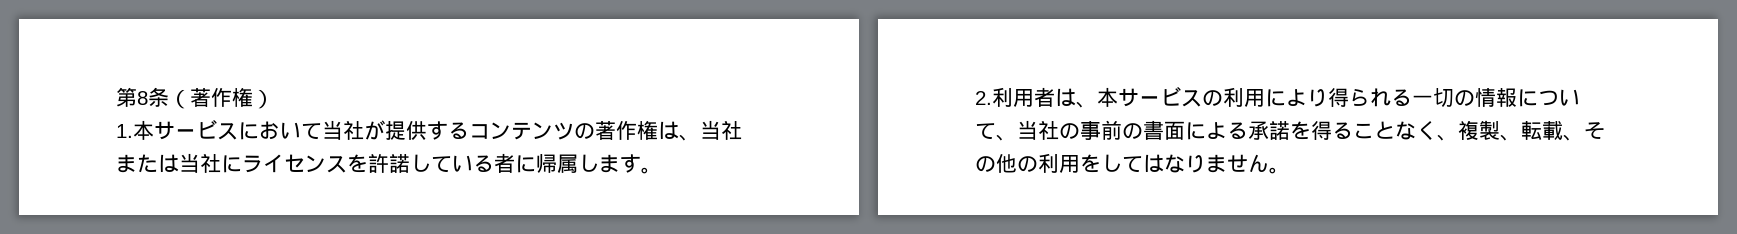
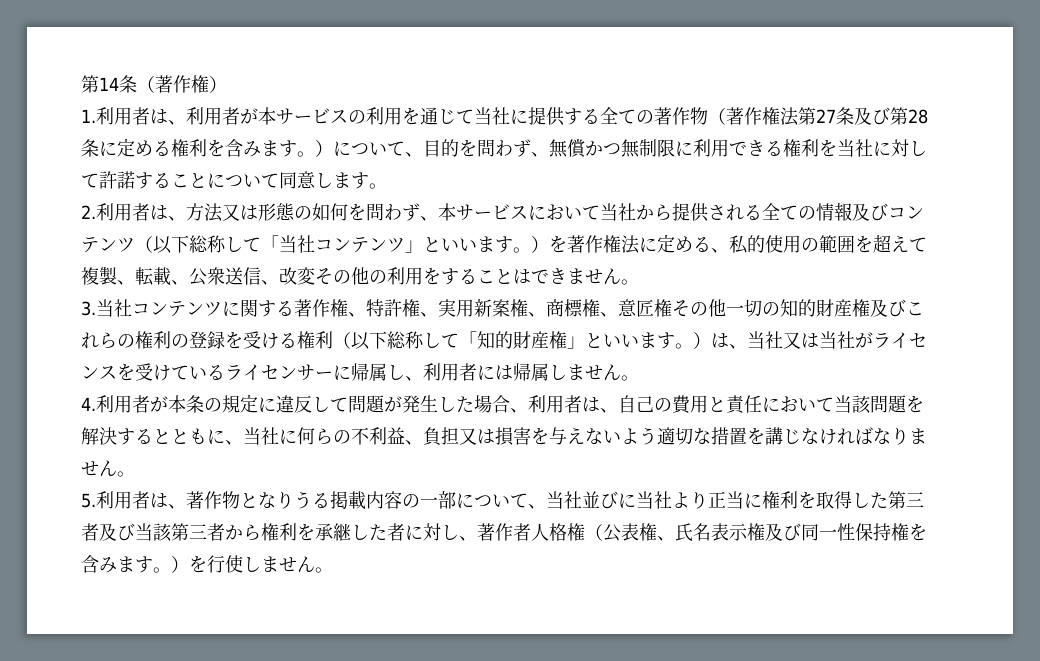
[116,87,148,107] 第8 -> [81,75,119,93] 第14
(133, 131) none -> [96,107,928,126] [81,138,927,158] [81,171,387,189] [81,203,438,222] 利用者は、利用者が本サービスの利用を通じて当社に提供する全ての著作物（著作権法第27条及び第28条に定める権利を含みます。）について、目的を問わず、無償かつ無制限に利用できる権利を当社に対して許諾することについて同意します。 // 2.利用者は、方法又は形態の如何を問わず、
[364,120,742,141] [116,153,662,174] [975,87,1580,108] [975,120,1605,141] [975,153,1206,173] が提供するコンテンツの著作権は、当社または当社にライセンスを許諾している者に帰属します。 // 2.利用者は、本サービスの利用により得られる一切の情報について、当社の事前の書面による承諾を得ることなく、複製、転載、その他の利用をしてはなり -> [636,202,924,222] [81,234,927,254] [81,266,639,286] [81,299,924,317] [81,331,927,350] [81,363,639,381] [81,394,924,414] [81,427,927,446] [81,460,135,477] [81,491,924,510] [81,523,927,542] [81,555,261,573] から提供される全ての情報及びコンテンツ（以下総称して「当社コンテンツ」といいます。）を著作権法に定める、私的使用の範囲を超えて複製、転載、公衆送信、改変その他の利用をすることはできません。 // 3.当社コンテンツに関する著作権、特許権、実用新案権、商標権、意匠権その他一切の知的財産権及びこれらの権利の登録を受ける権利（以下総称して「知的財産権」といいます。）は、当社又は当社がライセンスを受けているライセンサーに帰属し、利用者には帰属しません。 // 4.利用者が本条の規定に違反して問題が発生した場合、利用者は、自己の費用と責任において当該問題を解決するとともに、当社に何らの不利益、負担又は損害を与えないよう適切な措置を講じなければなりません。 // 5.利用者は、著作物となりうる掲載内容の一部について、当社並びに当社より正当に権利を取得した第三者及び当該第三者から権利を承継した者に対し、著作者人格権（公表権、氏名表示権及び同一性保持権を含みます。）を行使し

